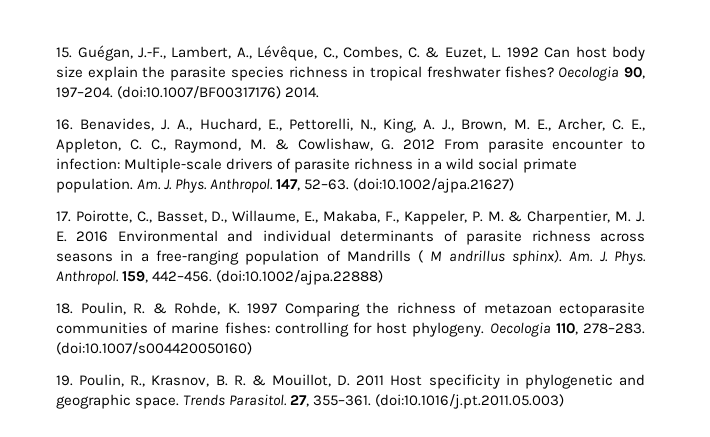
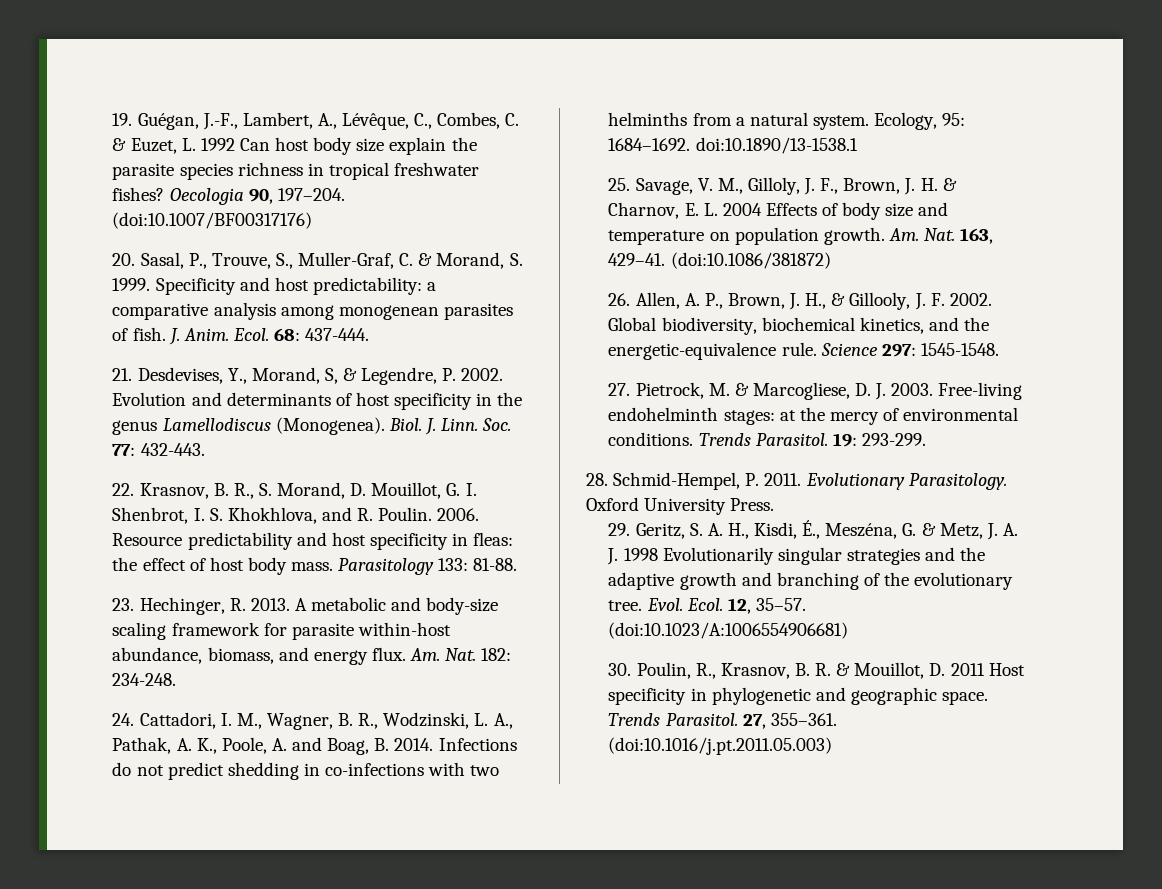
[56,47,73,58] 15. -> [112,113,133,126] 19.
[285,87,320,98] [56,118,646,133] [56,138,646,153] [56,158,577,173] [56,178,515,193] [56,210,645,225] [56,230,646,245] [56,250,646,265] [56,270,384,285] [56,302,645,317] [56,322,646,337] [56,342,253,355] [56,375,74,386] 2014. // 16. Benavides, J. A., Huchard, E., Pettorelli, N., King, A. J., Brown, M. E., Archer, C. E., Appleton, C. C., Raymond, M. & Cowlishaw, G. 2012 From parasite encounter to infection: Multiple-scale drivers of parasite richness in a wild social primate population. Am. J. Phys. Anthropol. 147, 52–63. (doi:10.1002/ajpa.21627) // 17. Poirotte, C., Basset, D., Willaume, E., Makaba, F., Kappeler, P. M. & Charpentier, M. J. E. 2016 Environmental and individual determinants of parasite richness across seasons in a free-ranging population of Mandrills ( M andrillus sphinx). Am. J. Phys. Anthropol. 159, 442–456. (doi:10.1002/ajpa.22888) // 18. Poulin, R. & Rohde, K. 1997 Comparing the richness of metazoan ectoparasite communities of marine fishes: controlling for host phylogeny. Oecologia 110, 278–283. (doi:10.1007/s004420050160) // 19. -> [112,252,523,269] [112,277,437,295] [112,302,513,320] [112,327,370,345] [112,367,504,385] [112,392,523,410] [112,417,512,435] [112,443,205,456] [112,482,477,499] [112,507,480,524] [112,532,514,550] [112,557,518,575] [112,597,499,615] [112,622,451,640] [112,647,512,665] [112,673,177,686] [112,712,513,730] [112,737,517,755] [112,762,500,780] [608,112,966,130] [608,137,858,154] [608,177,957,195] [608,202,949,220] [608,227,994,245] [608,252,831,269] [608,292,992,310] [608,317,990,335] [608,342,999,360] [608,382,1023,400] [608,407,1019,425] [608,432,926,447] [586,472,1007,490] [586,497,775,515] [608,520,1018,540] [607,547,986,565] [608,572,1014,590] [608,598,806,614] [608,622,849,639] [608,663,632,676] // 20. Sasal, P., Trouve, S., Muller-Graf, C. & Morand, S. 1999. Specificity and host predictability: a comparative analysis among monogenean parasites of fish. J. Anim. Ecol. 68: 437-444. // 21. Desdevises, Y., Morand, S, & Legendre, P. 2002. Evolution and determinants of host specificity in the genus Lamellodiscus (Monogenea). Biol. J. Linn. Soc. 77: 432-443. // 22. Krasnov, B. R., S. Morand, D. Mouillot, G. I. Shenbrot, I. S. Khokhlova, and R. Poulin. 2006. Resource predictability and host specificity in fleas: the effect of host body mass. Parasitology 133: 81-88. // 23. Hechinger, R. 2013. A metabolic and body-size scaling framework for parasite within-host abundance, biomass, and energy flux. Am. Nat. 182: 234-248. // 24. Cattadori, I. M., Wagner, B. R., Wodzinski, L. A., Pathak, A. K., Poole, A. and Boag, B. 2014. Infections do not predict shedding in co-infections with two helminths from a natural system. Ecology, 95: 1684–1692. doi:10.1890/13-1538.1 // 25. Savage, V. M., Gilloly, J. F., Brown, J. H. & Charnov, E. L. 2004 Effects of body size and temperature on population growth. Am. Nat. 163, 429–41. (doi:10.1086/381872) // 26. Allen, A. P., Brown, J. H., & Gillooly, J. F. 2002. Global biodiversity, biochemical kinetics, and the energetic-equivalence rule. Science 297: 1545-1548. // 27. Pietrock, M. & Marcogliese, D. J. 2003. Free-living endohelminth stages: at the mercy of environmental conditions. Trends Parasitol. 19: 293-299. // 28. Schmid-Hempel, P. 2011. Evolutionary Parasitology. Oxford University Press. // 29. Geritz, S. A. H., Kisdi, É., Meszéna, G. & Metz, J. A. J. 1998 Evolutionarily singular strategies and the adaptive growth and branching of the evolutionary tree. Evol. Ecol. 12, 35–57. (doi:10.1023/A:1006554906681) // 30.

